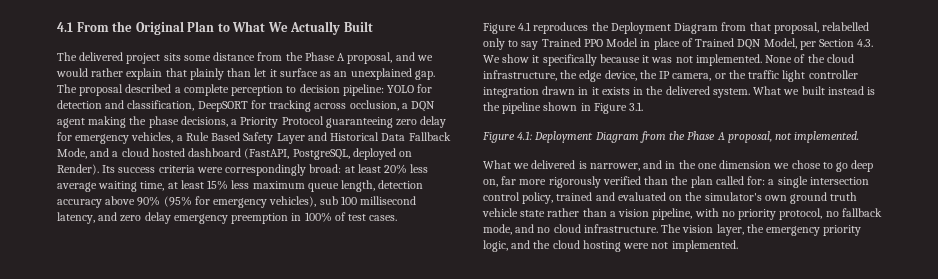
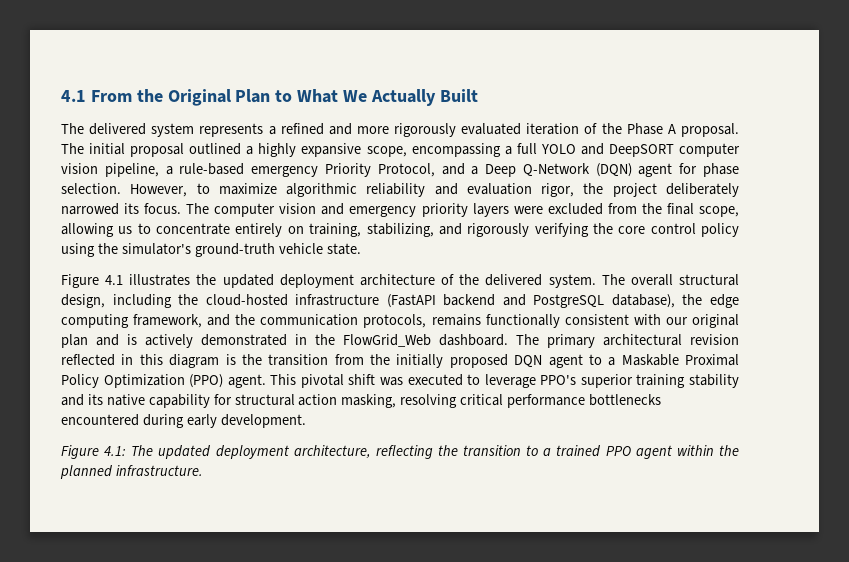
[126,52,433,64] [56,68,435,80] [57,84,433,96] [57,100,436,112] [57,116,447,128] [57,132,451,144] [57,148,413,160] [57,164,429,176] [57,180,424,192] [57,196,417,208] [57,212,398,224] [483,22,870,34] [483,38,874,50] [483,54,854,66] [483,70,858,82] [483,86,876,98] [483,102,644,114] [482,131,860,143] [483,160,874,172] [483,176,869,188] [483,192,858,204] [482,208,882,220] [483,224,862,236] [483,240,738,252] project sits some distance from the Phase A proposal, and we would rather explain that plainly than let it surface as an unexplained gap. The proposal described a complete perception to decision pipeline: YOLO for detection and classification, DeepSORT for tracking across occlusion, a DQN agent making the phase decisions, a Priority Protocol guaranteeing zero delay for emergency vehicles, a Rule Based Safety Layer and Historical Data Fallback Mode, and a cloud hosted dashboard (FastAPI, PostgreSQL, deployed on Render). Its success criteria were correspondingly broad: at least 20% less average waiting time, at least 15% less maximum queue length, detection accuracy above 90% (95% for emergency vehicles), sub 100 millisecond latency, and zero delay emergency preemption in 100% of test cases. // Figure 4.1 reproduces the Deployment Diagram from that proposal, relabelled only to say Trained PPO Model in place of Trained DQN Model, per Section 4.3. We show it specifically because it was not implemented. None of the cloud infrastructure, the edge device, the IP camera, or the traffic light controller integration drawn in it exists in the delivered system. What we built instead is the pipeline shown in Figure 3.1. // Figure 4.1: Deployment Diagram from the Phase A proposal, not implemented. // What we delivered is narrower, and in the one dimension we chose to go deep on, far more rigorously verified than the plan called for: a single intersection control policy, trained and evaluated on the simulator's own ground truth vehicle state rather than a vision pipeline, with no priority protocol, no fallback mode, and no cloud infrastructure. The vision layer, the emergency priority logic, and the cloud hosting were not implemented. -> [151,123,739,137] [61,143,740,157] [61,163,740,177] [61,183,739,197] [61,203,740,217] [61,223,739,237] [61,243,361,257] [61,274,739,288] [61,294,739,308] [61,314,739,328] [61,334,739,348] [61,354,739,368] [61,374,739,388] [61,394,662,408] [61,414,306,428] [61,445,739,459] [60,465,203,479] system represents a refined and more rigorously evaluated iteration of the Phase A proposal. The initial proposal outlined a highly expansive scope, encompassing a full YOLO and DeepSORT computer vision pipeline, a rule-based emergency Priority Protocol, and a Deep Q-Network (DQN) agent for phase selection. However, to maximize algorithmic reliability and evaluation rigor, the project deliberately narrowed its focus. The computer vision and emergency priority layers were excluded from the final scope, allowing us to concentrate entirely on training, stabilizing, and rigorously verifying the core control policy using the simulator's ground-truth vehicle state. // Figure 4.1 illustrates the updated deployment architecture of the delivered system. The overall structural design, including the cloud-hosted infrastructure (FastAPI backend and PostgreSQL database), the edge computing framework, and the communication protocols, remains functionally consistent with our original plan and is actively demonstrated in the FlowGrid_Web dashboard. The primary architectural revision reflected in this diagram is the transition from the initially proposed DQN agent to a Maskable Proximal Policy Optimization (PPO) agent. This pivotal shift was executed to leverage PPO's superior training stability and its native capability for structural action masking, resolving critical performance bottlenecks encountered during early development. // Figure 4.1: The updated deployment architecture, reflecting the transition to a trained PPO agent within the planned infrastructure.

